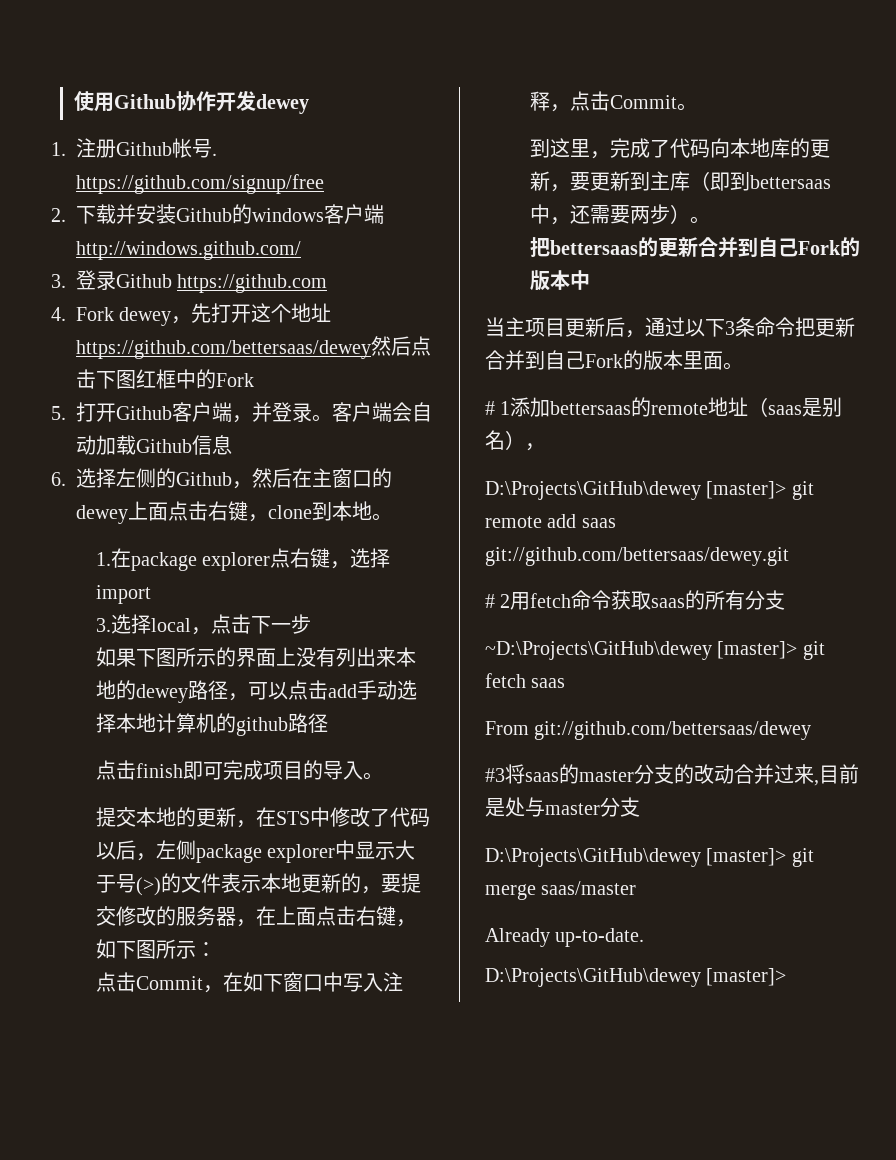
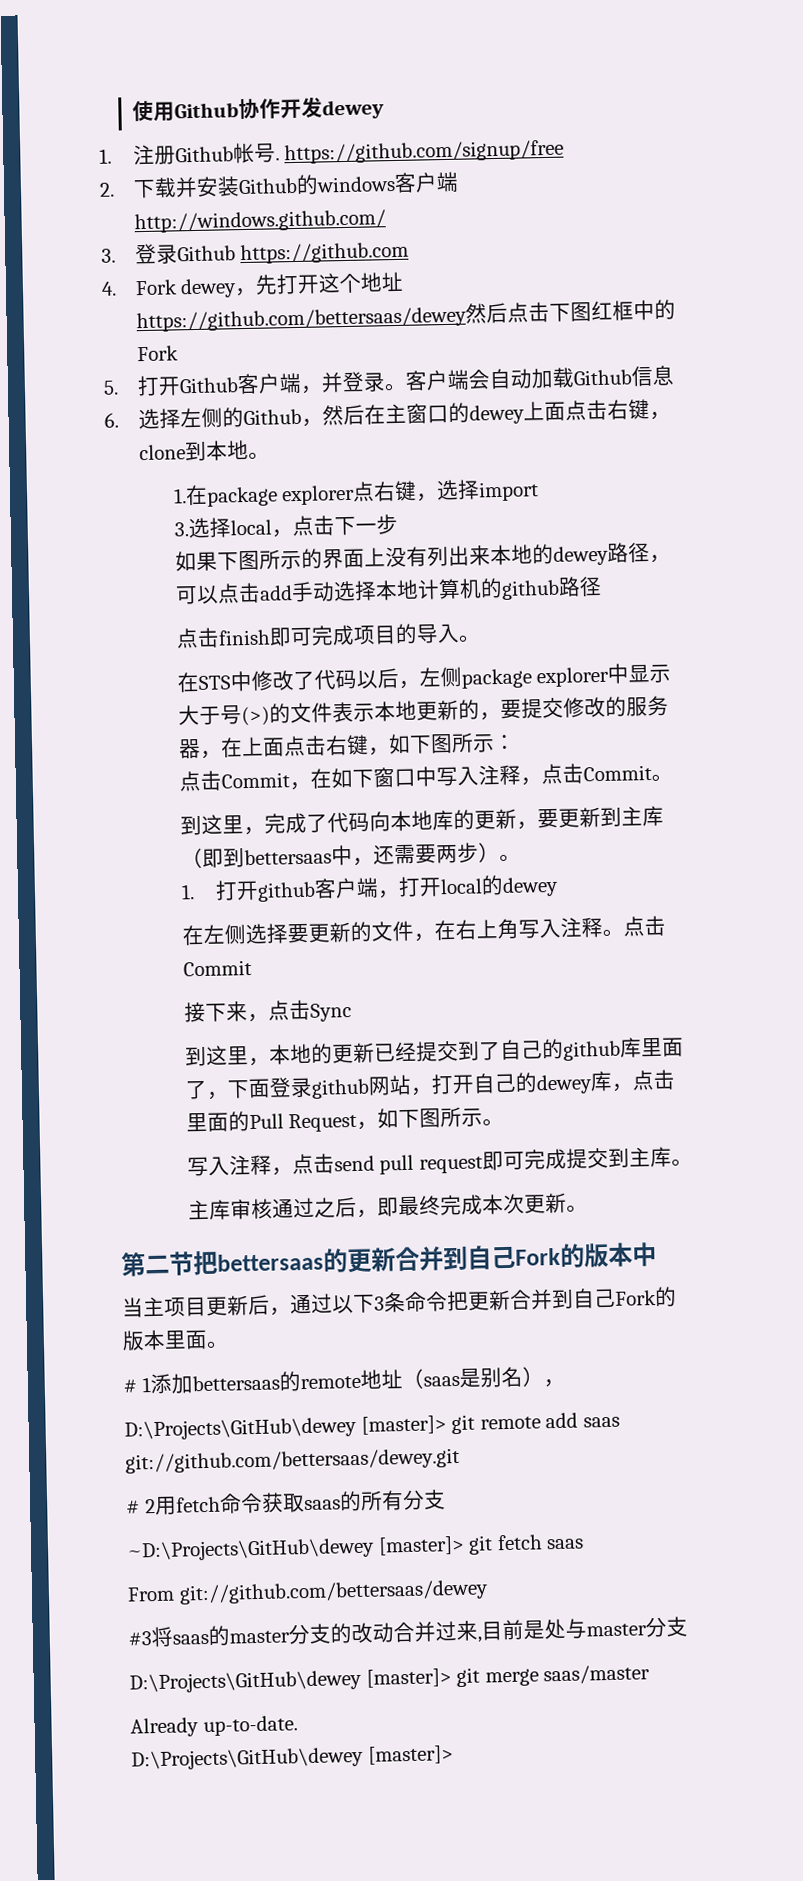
[96,807,257,828] 提交本地的更新， -> (481, 638) none
(711, 220) none -> [180,874,559,902] [181,915,666,946] [182,959,252,977] [183,999,352,1023] [184,1037,684,1067] [184,1069,676,1100] [185,1106,505,1133] [186,1146,693,1177] [187,1192,588,1220] [121,1251,194,1277] 1.打开github客户端，打开local的dewey // 在左侧选择要更新的文件，在右上角写入注释。点击Commit // 接下来，点击Sync // 到这里，本地的更新已经提交到了自己的github库里面了，下面登录github网站，打开自己的dewey库，点击里面的Pull Request，如下图所示。 // 写入注释，点击send pull request即可完成提交到主库。 // 主库审核通过之后，即最终完成本次更新。 // 第二节

